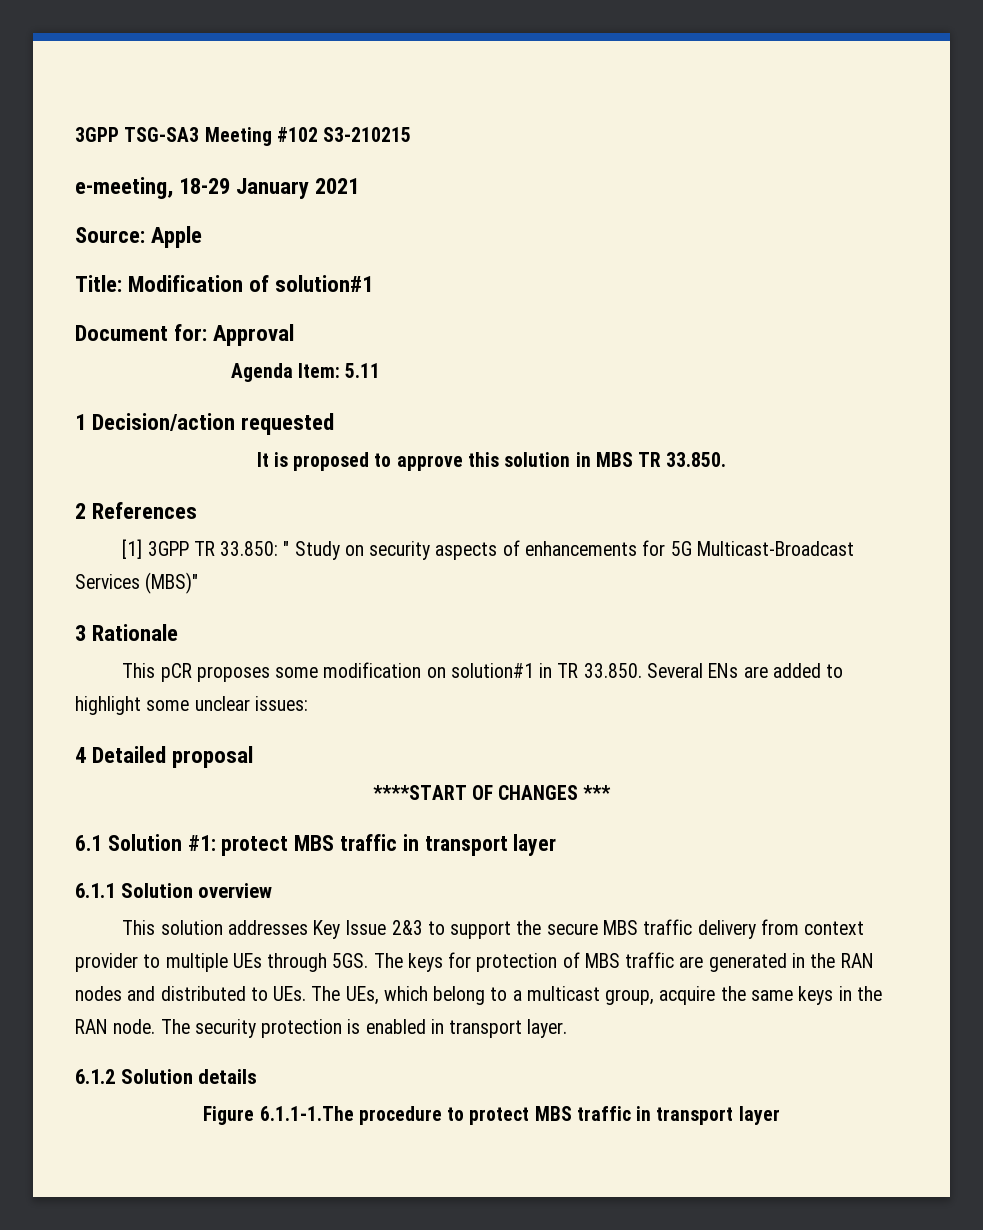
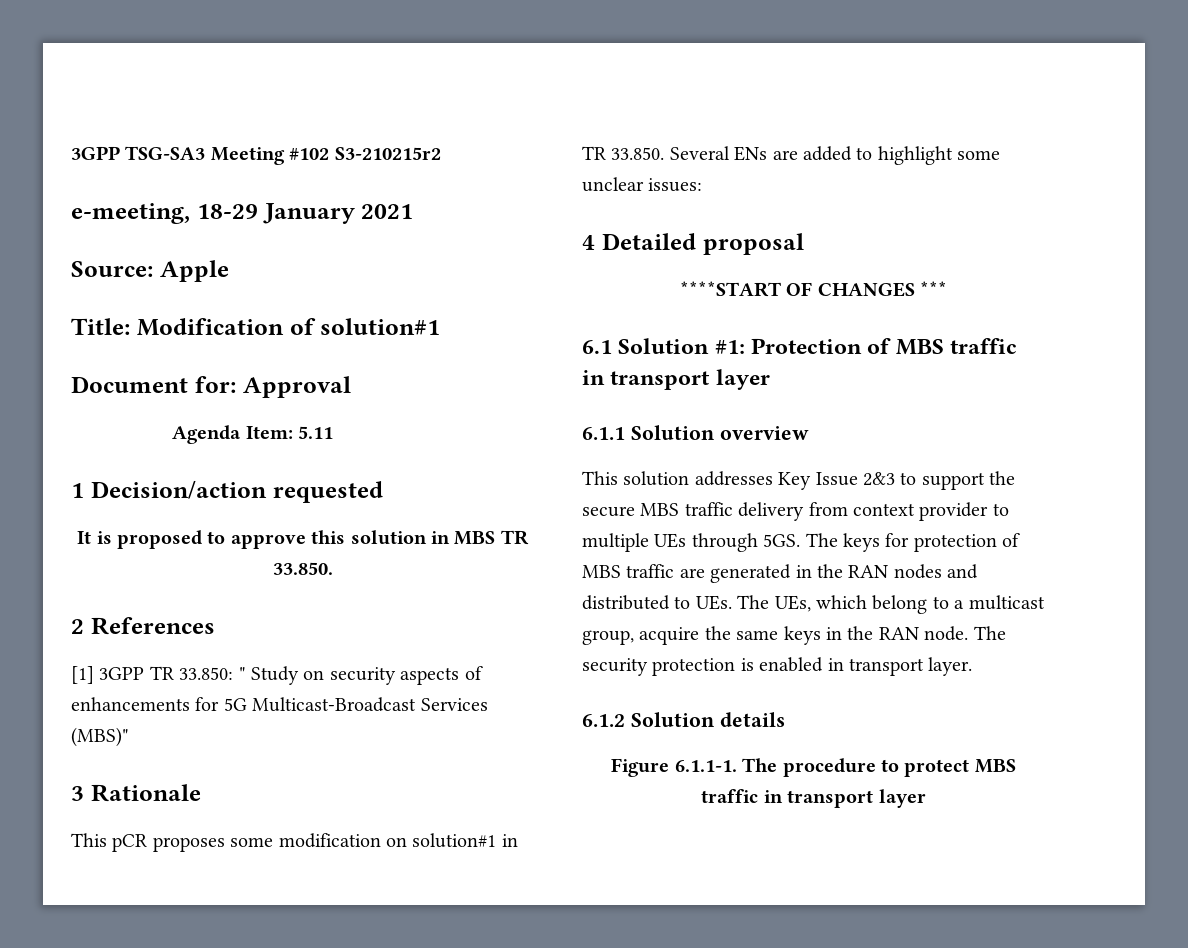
[323,127,412,142] S3-210215 -> [334,147,441,160] S3-210215r2
[221,836,289,856] protect -> [751,338,892,354] Protection of
[259,1106,354,1121] 6.1.1-1.The -> [674,758,778,772] 6.1.1-1. The

